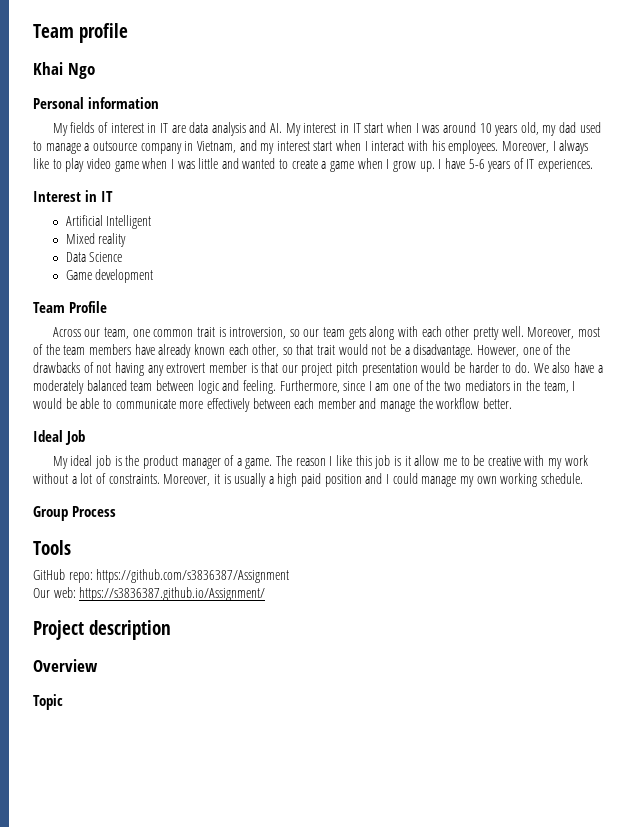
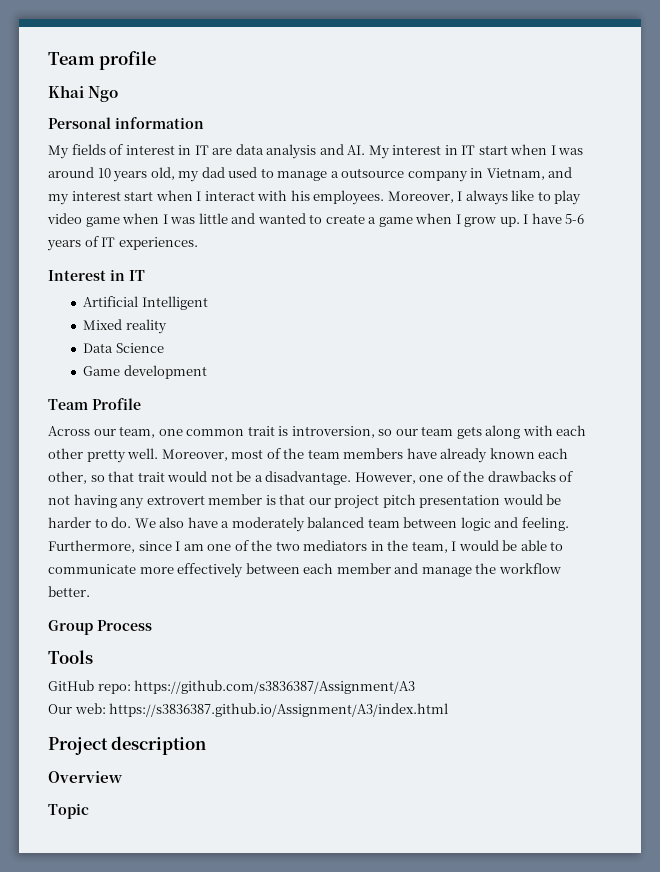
[33,430,86,445] [52,455,588,469] [33,473,583,487] // Ideal Job // My ideal job is the product manager of a game. The reason I like this job is it allow me to be creative with my work without a lot of constraints. Moreover, it is usually a high paid position and I could manage my own working schedule. -> (90, 591) none
[96,569,290,583] https://github.com/s3836387/Assignment -> [134,680,416,694] https://github.com/s3836387/Assignment/A3
[79,587,266,601] https://s3836387.github.io/Assignment/ -> [109,703,449,717] https://s3836387.github.io/Assignment/A3/index.html

